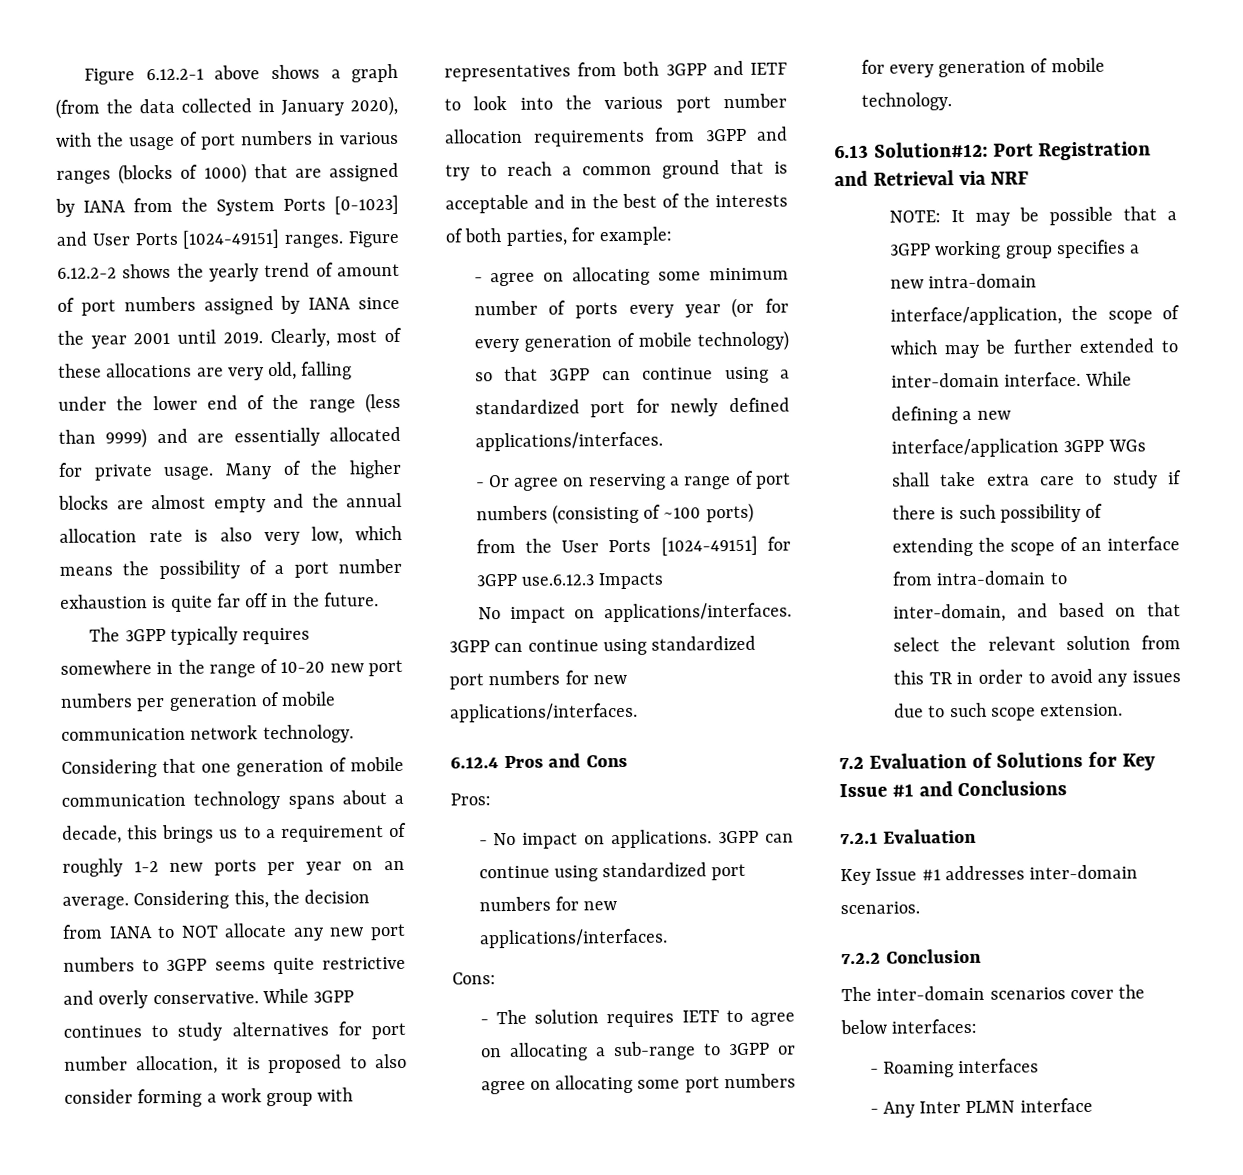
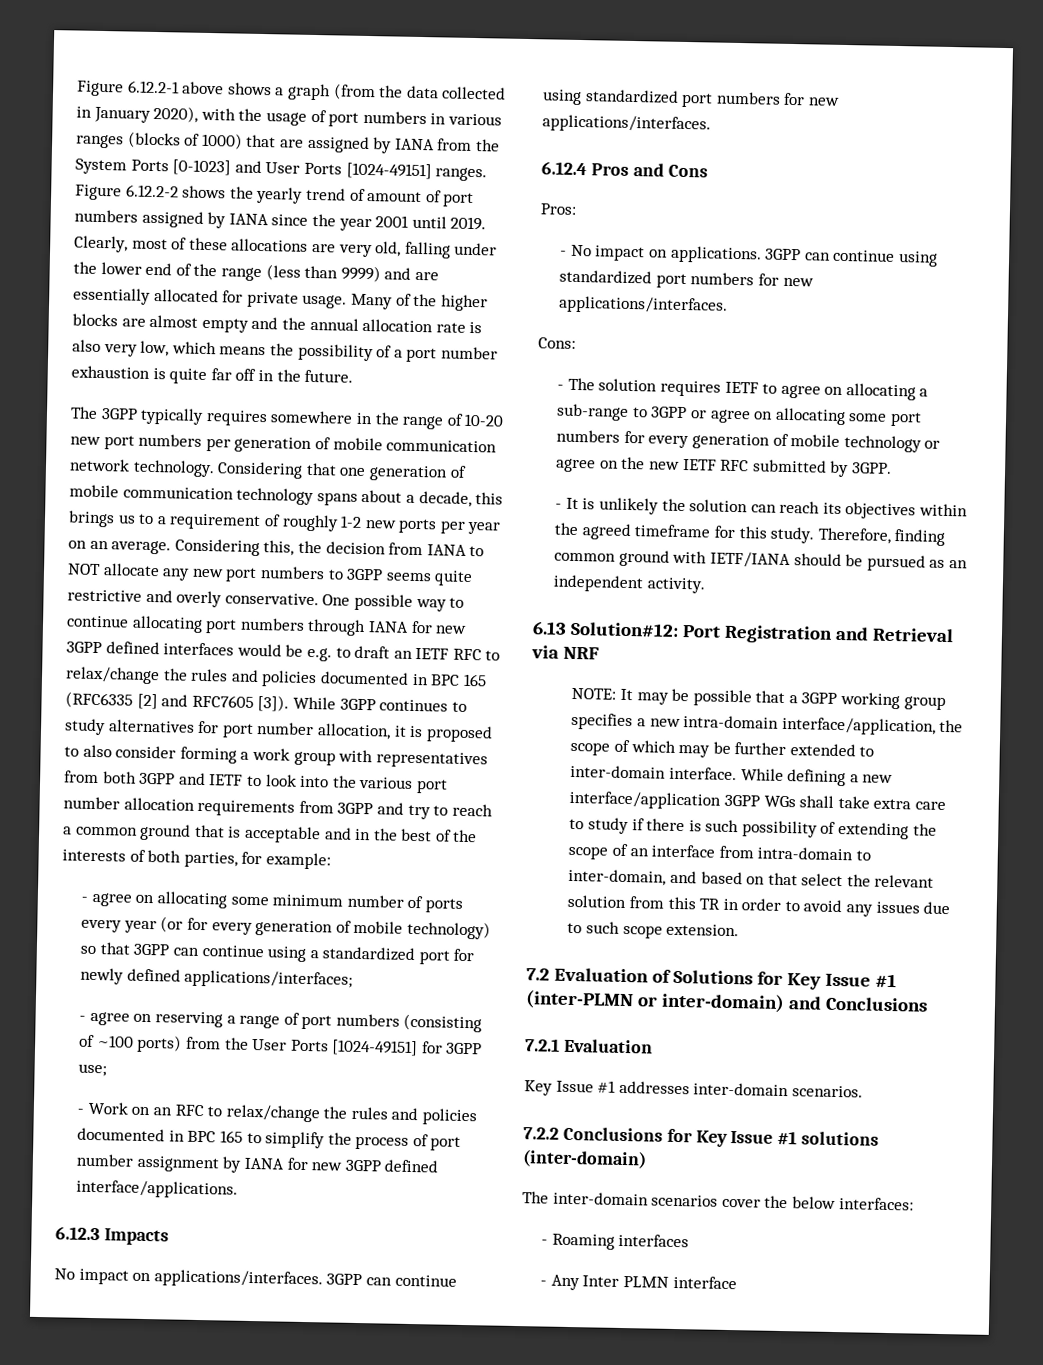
(259, 998) none -> [322,593,465,612] [66,615,468,637] [66,641,501,662] [65,666,487,688] [65,691,290,712] One possible way to continue allocating port numbers through IANA for new 3GPP defined interfaces would be e.g. to draft an IETF RFC to relax/change the rules and policies documented in BPC 165 (RFC6335 [2] and RFC7605 [3]).
[474,431,663,452] [475,474,510,488] applications/interfaces. // - Or -> [184,969,354,989] [79,1015,87,1021] applications/interfaces; // -
[520,574,594,586] use.6.12.3 -> [78,1063,108,1077] [77,1101,478,1126] [77,1127,462,1151] [76,1153,439,1173] [76,1179,239,1199] [55,1226,100,1241] use; // - Work on an RFC to relax/change the rules and policies documented in BPC 165 to simplify the process of port number assignment by IANA for new 3GPP defined interface/applications. // 6.12.3
[860,92,952,111] technology. -> [843,435,941,453] [555,456,892,478] [555,497,969,520] [554,522,946,546] [554,549,968,572] [553,574,705,594] technology or agree on the new IETF RFC submitted by 3GPP. // - It is unlikely the solution can reach its objectives within the agreed timeframe for this study. Therefore, finding common ground with IETF/IANA should be pursued as an independent activity.
(914, 790) none -> [525,990,785,1014] (inter-PLMN or inter-domain)
[885,948,982,964] Conclusion -> [562,1126,880,1147] [522,1149,647,1169] Conclusions for Key Issue #1 solutions (inter-domain)

